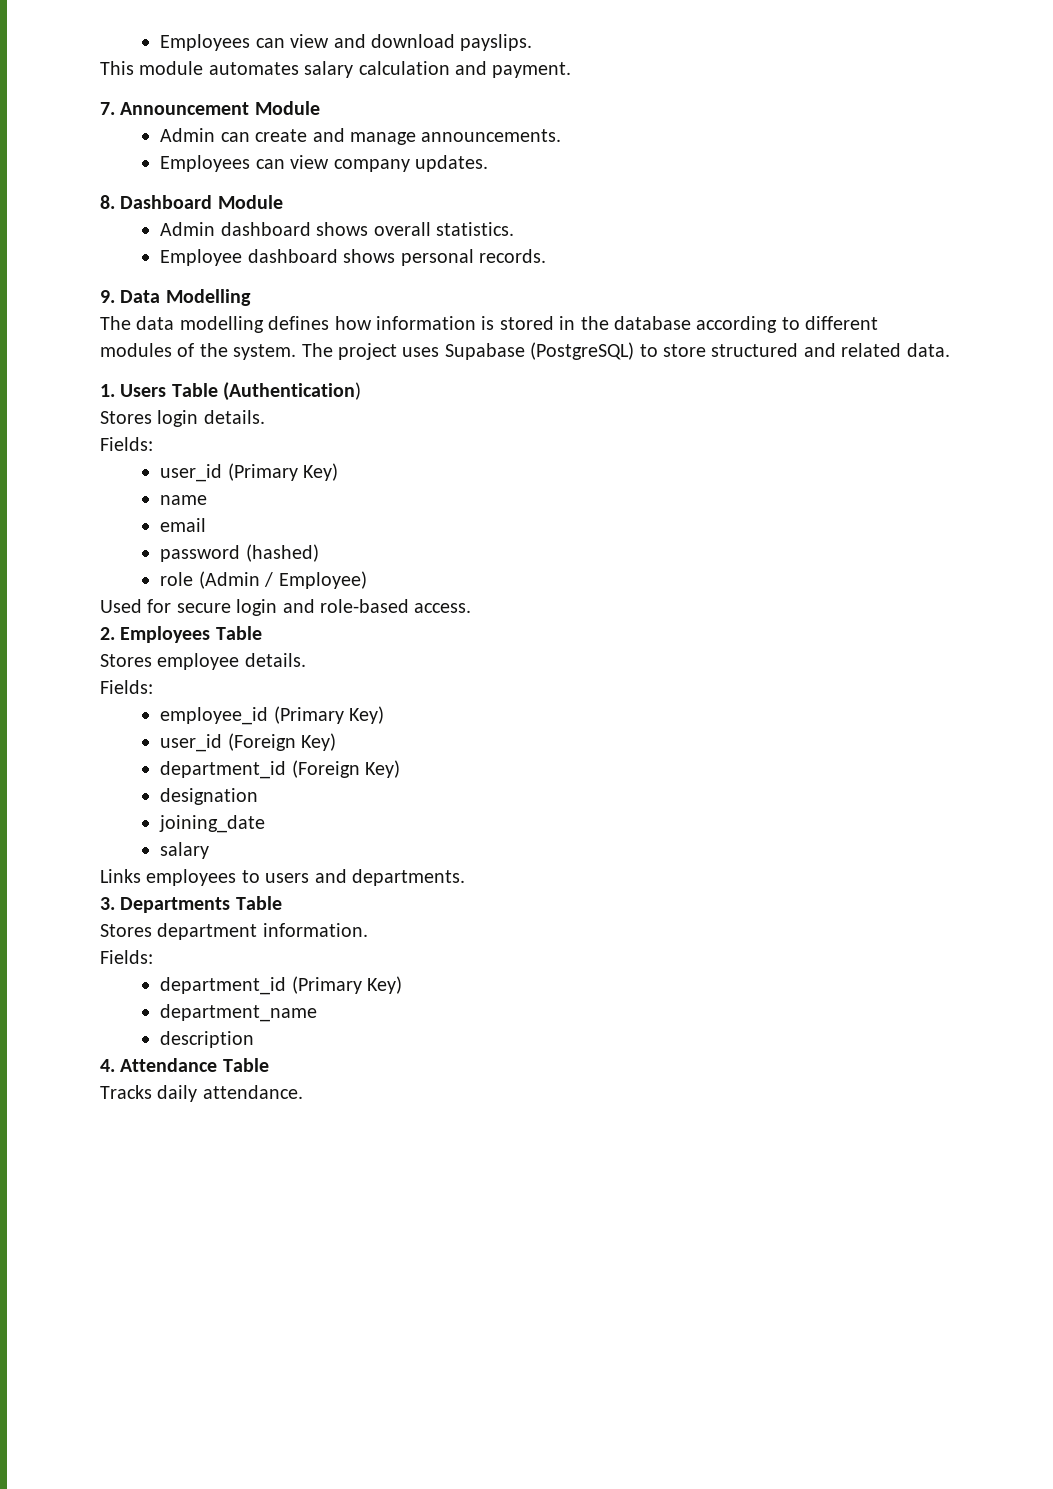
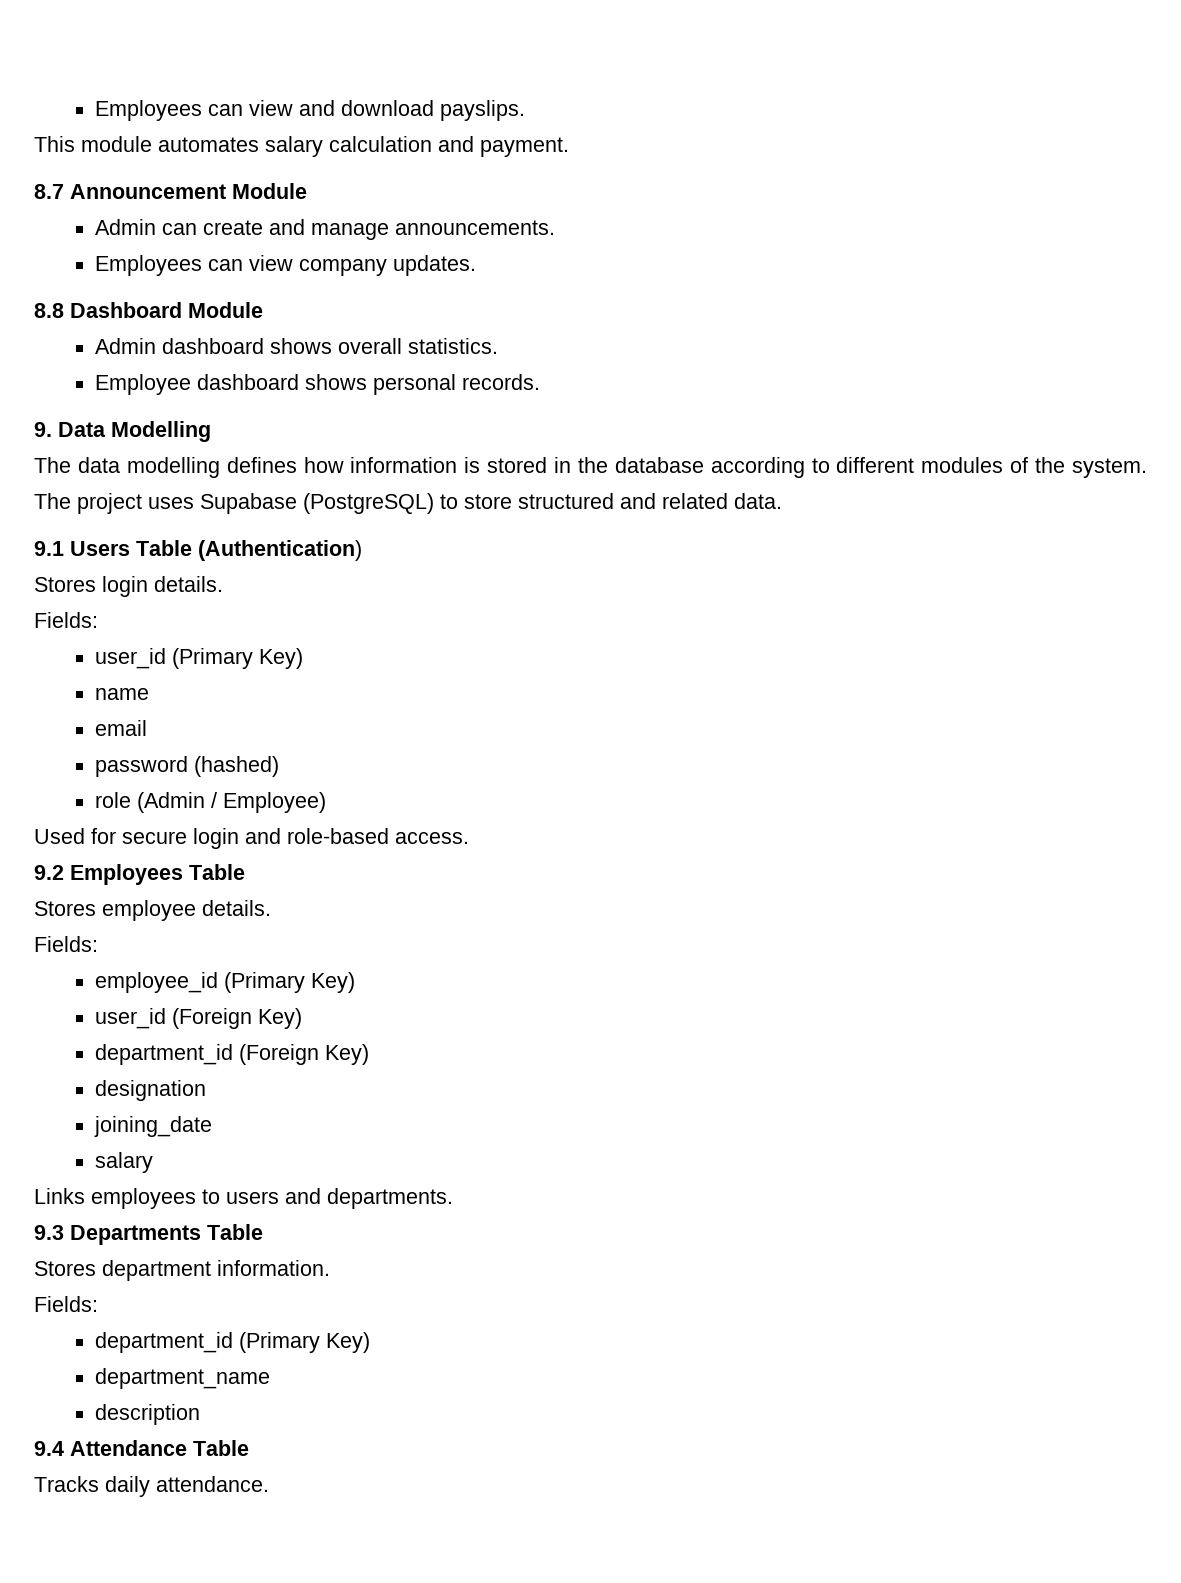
[100,102,115,115] 7. -> [34,184,64,199] 8.7
[100,195,115,209] 8. -> [34,303,64,318] 8.8
[100,384,115,397] 1. -> [34,541,64,556] 9.1
[100,627,115,640] 2. -> [34,865,64,880] 9.2
[100,897,115,910] 3. -> [34,1225,64,1240] 9.3
[100,1059,115,1072] 4. -> [34,1441,64,1456] 9.4

